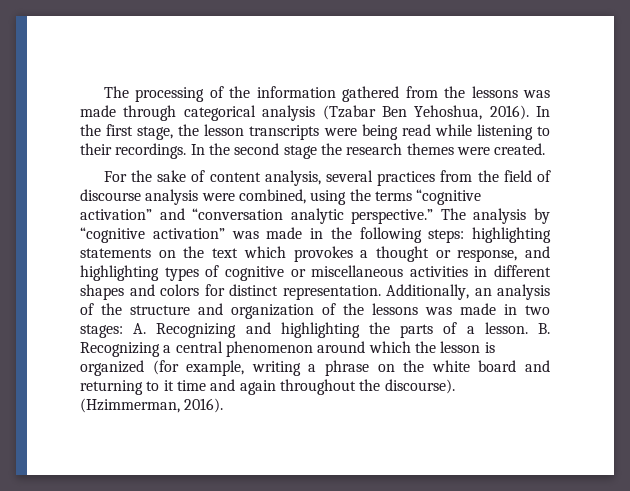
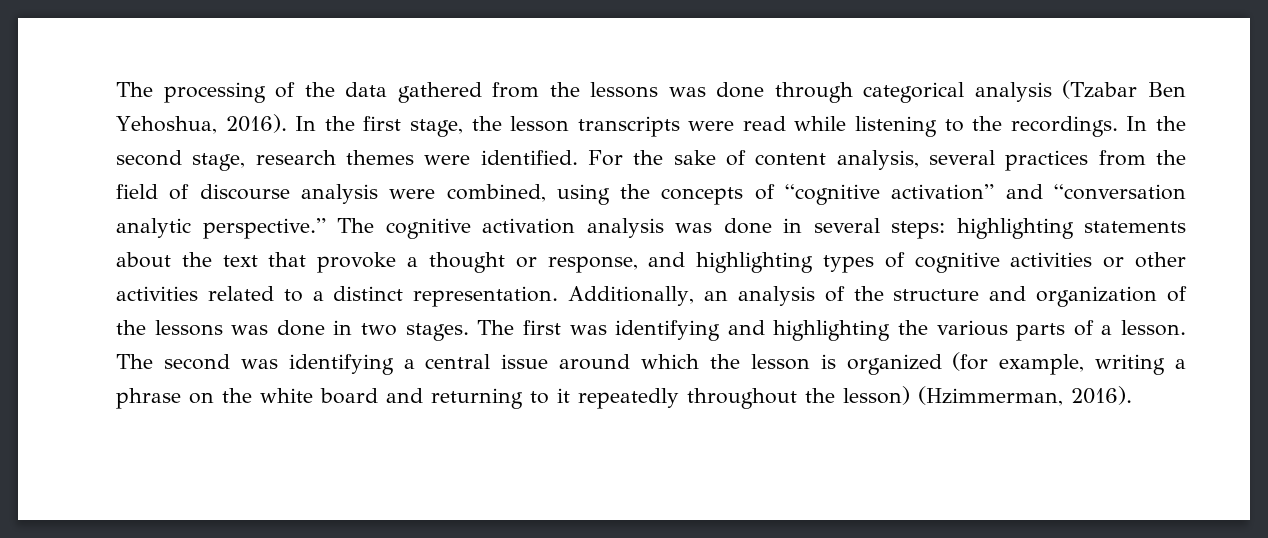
[256,86,336,98] information -> [345,82,388,97] data
[80,105,116,117] made -> [716,82,765,98] done
[361,124,398,140] being -> (735, 126) none
[80,143,112,155] their -> [972,116,1003,131] the
[283,143,342,159] stage the -> [192,153,246,171] stage,
[494,143,546,155] created. // -> [480,150,578,165] identified.
[374,191,412,201] terms -> [661,184,775,205] concepts of
[473,208,550,224] [80,227,422,243] analysis by “cognitive activation” was made in the following -> [385,218,880,239] cognitive activation analysis was done in several
[158,250,176,258] on -> [116,252,171,268] about
[243,246,353,262] which provokes -> [268,252,397,273] that provoke
[290,265,551,277] [80,284,225,300] or miscellaneous activities in different shapes and colors for -> [1010,252,1186,268] [116,286,324,302] activities or other activities related to a
[460,303,496,315] made -> [276,320,325,336] done
[80,323,237,338] stages: A. Recognizing -> [405,320,721,341] stages. The first was identifying
(390, 328) none -> [936,320,1008,336] various
[537,323,550,334] [80,342,160,357] B. Recognizing -> [116,354,394,375] The second was identifying
[225,341,313,357] phenomenon -> [501,354,549,369] issue
[176,379,276,395] time and again -> [578,388,679,409] repeatedly
[384,379,455,394] discourse). -> [843,386,910,405] lesson)

